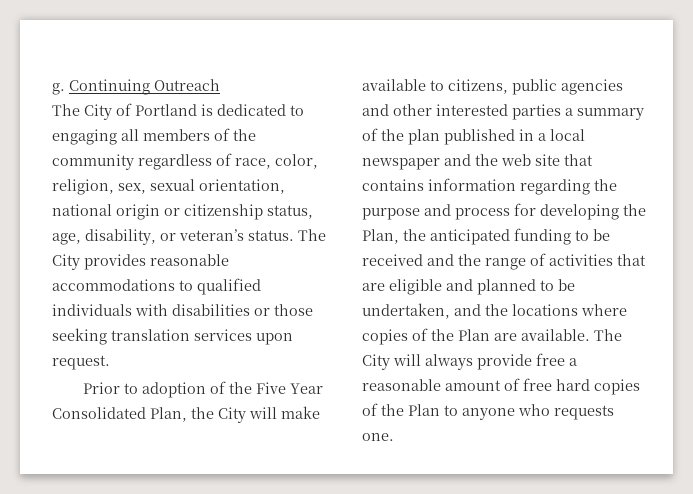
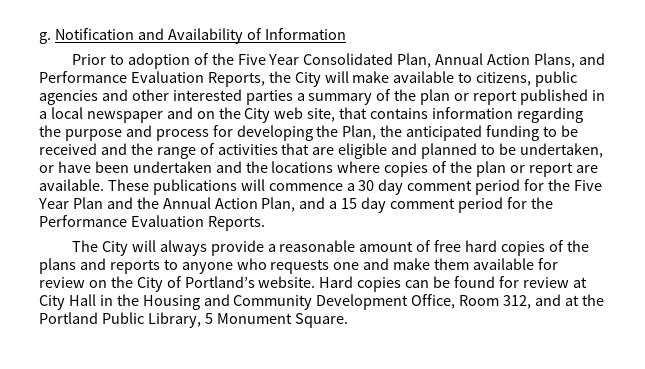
[69,79,220,95] [52,103,304,120] [52,128,256,145] [52,153,318,170] [52,179,285,195] [52,204,313,220] [52,229,326,245] [52,254,229,270] [52,278,261,295] [52,304,313,316] [52,328,293,345] [52,355,110,370] Continuing Outreach // The City of Portland is dedicated to engaging all members of the community regardless of race, color, religion, sex, sexual orientation, national origin or citizenship status, age, disability, or veteran’s status. The City provides reasonable accommodations to qualified individuals with disabilities or those seeking translation services upon request. -> [54,28,346,44] Notification and Availability of Information
(187, 414) none -> [435,53,605,68] [39,71,265,87] Annual Action Plans, and Performance Evaluation Reports,
(440, 137) none -> [454,90,518,105] or report
[475,154,560,166] the web site -> [196,107,336,123] on the City web site,
(450, 311) none -> [39,161,212,173] or have been undertaken
[458,329,590,341] Plan are available. -> [476,161,598,177] [39,179,602,195] [38,197,553,213] [39,215,265,231] plan or report are available. These publications will commence a 30 day comment period for the Five Year Plan and the Annual Action Plan, and a 15 day comment period for the Performance Evaluation Reports. //
[536,353,565,366] free -> (264, 248) none
[408,404,440,416] Plan -> [39,258,160,274] plans and reports
[362,433,394,441] one. -> [333,258,558,270] [39,276,587,292] [39,294,604,310] [39,312,348,328] one and make them available for review on the City of Portland’s website. Hard copies can be found for review at City Hall in the Housing and Community Development Office, Room 312, and at the Portland Public Library, 5 Monument Square.

